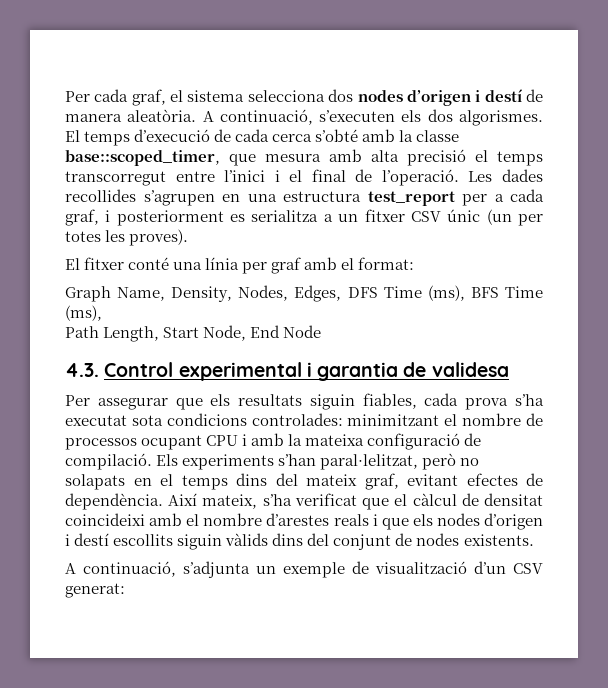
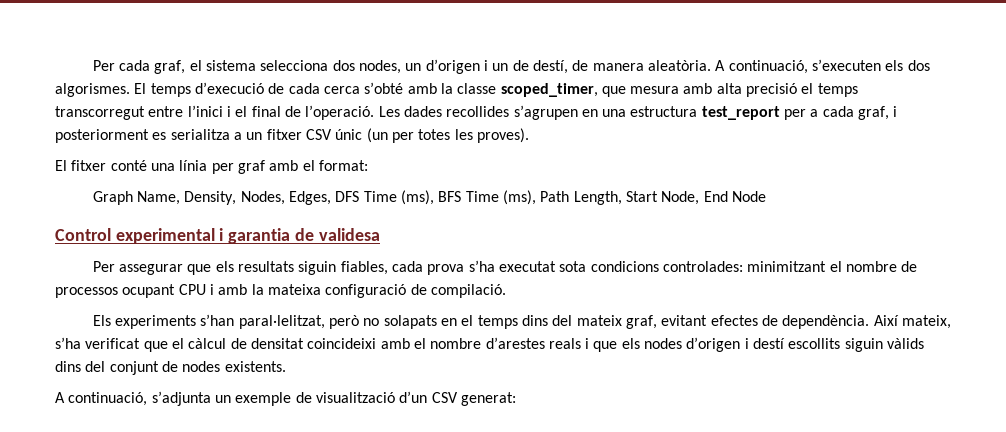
[357,89,522,106] nodes d’origen i destí -> [359,59,568,74] nodes, un d’origen i un de destí,
[65,150,220,166] base::scoped_timer, -> [500,83,598,97] scoped_timer,
(102, 313) // -> (536, 197) none
[65,363,99,377] 4.3. -> (766, 196) none
(152, 461) none -> (506, 291) //

